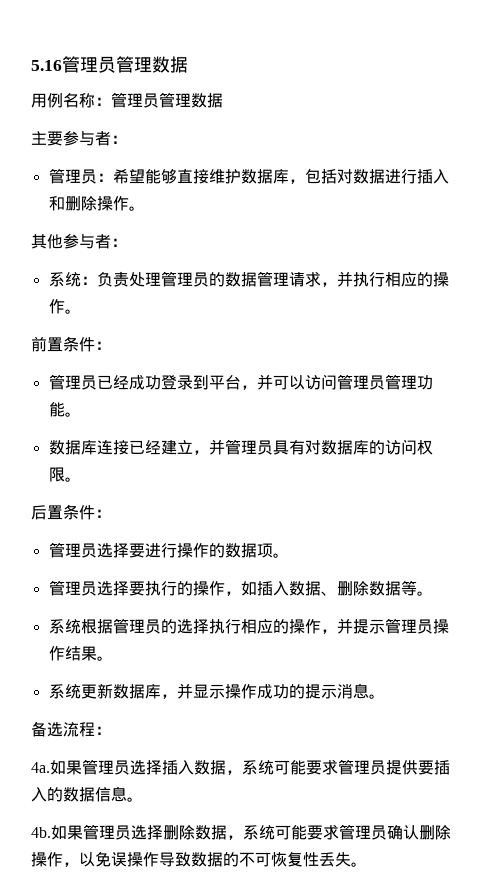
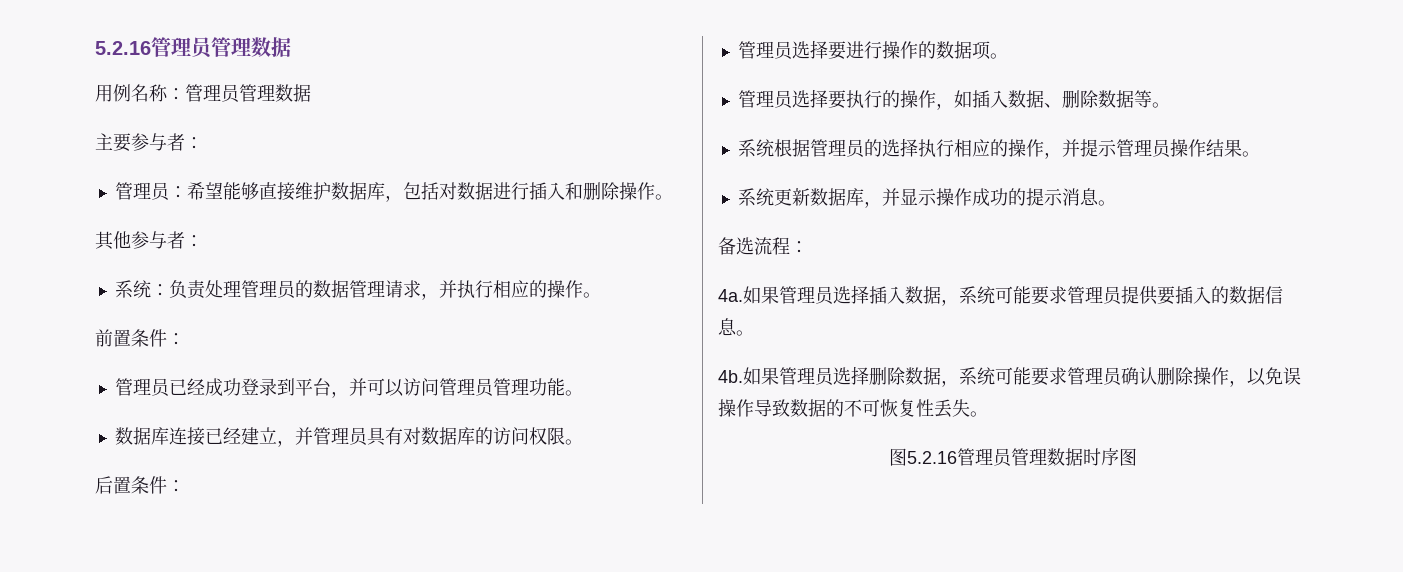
[31,60,62,71] 5.16 -> [95,41,151,55] 5.2.16
(367, 864) none -> [889,448,1137,467] // 图5.2.16管理员管理数据时序图

